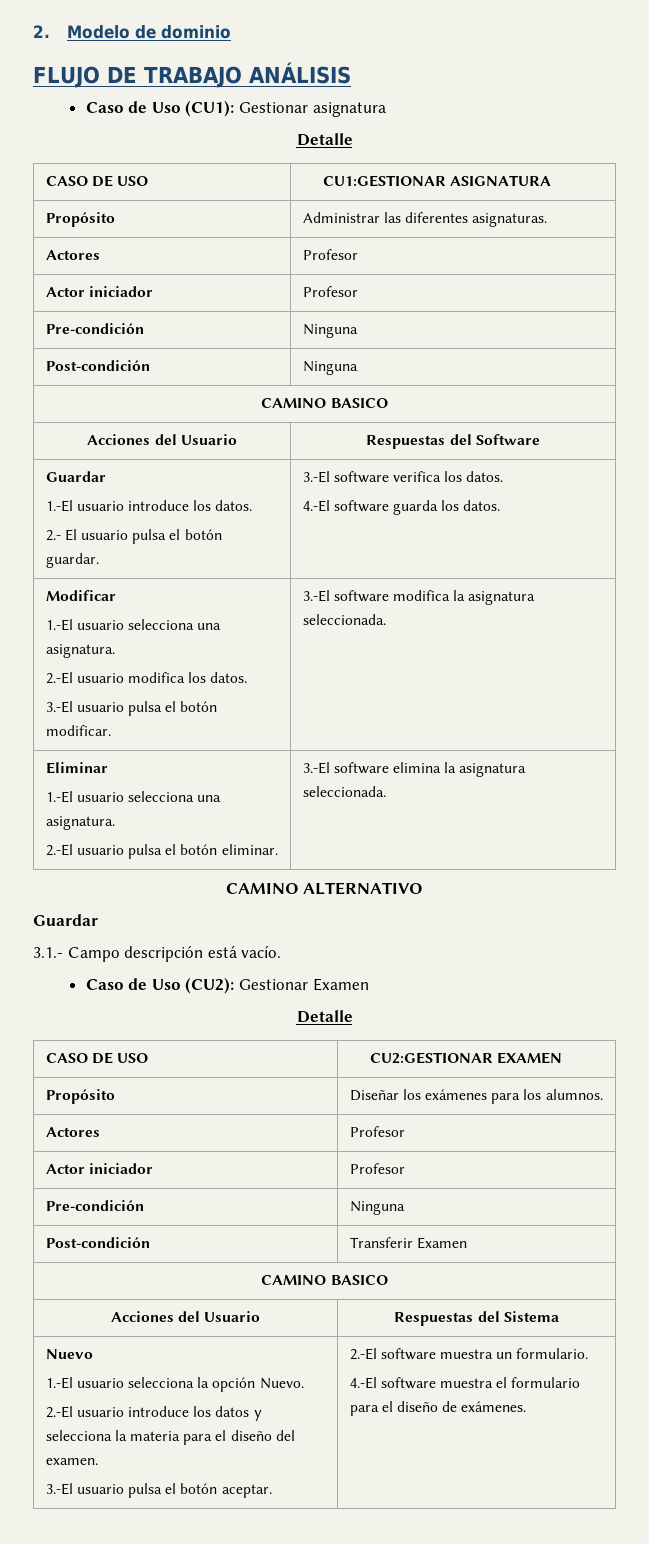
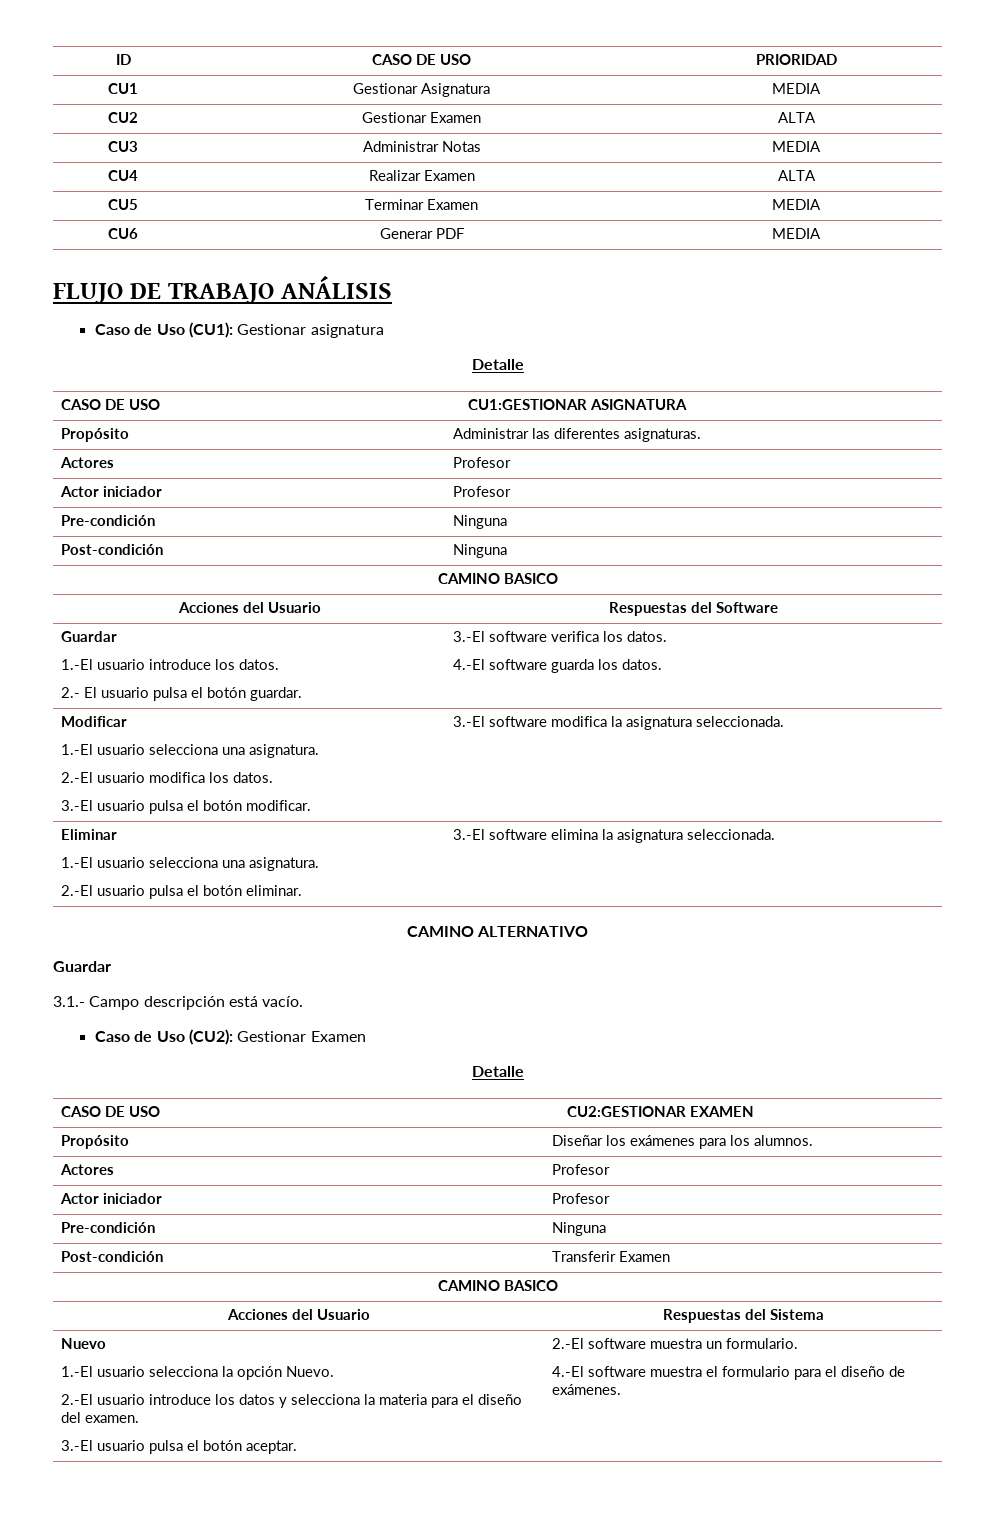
[33,25,231,39] 2. Modelo de dominio -> [115,54,131,65] [371,54,471,65] [755,54,837,65] [108,83,138,94] [352,83,490,97] [772,83,821,94] [108,112,138,123] [361,112,481,123] [777,112,816,123] [108,141,138,152] [362,141,481,152] [772,141,821,152] [108,170,138,181] [368,170,475,181] [777,170,816,181] [108,199,138,210] [364,199,478,210] [772,199,821,210] [108,228,138,239] [379,228,464,239] [772,228,821,239] ID | CASO DE USO | PRIORIDAD // CU1 | Gestionar Asignatura | MEDIA // CU2 | Gestionar Examen | ALTA // CU3 | Administrar Notas | MEDIA // CU4 | Realizar Examen | ALTA // CU5 | Terminar Examen | MEDIA // CU6 | Generar PDF | MEDIA

